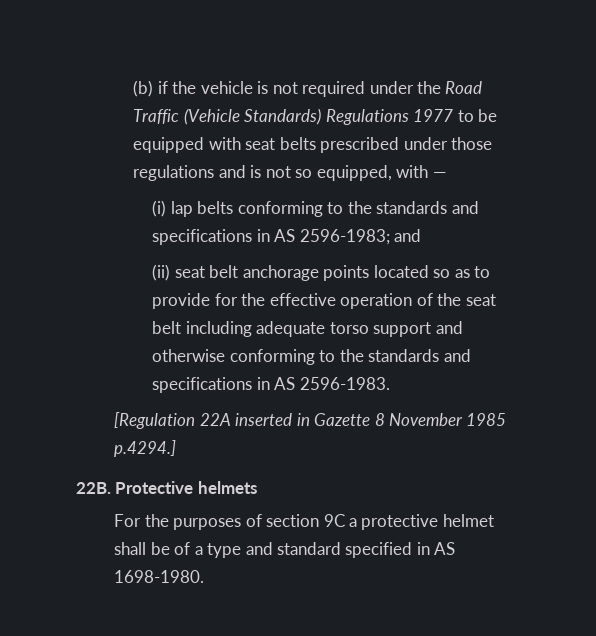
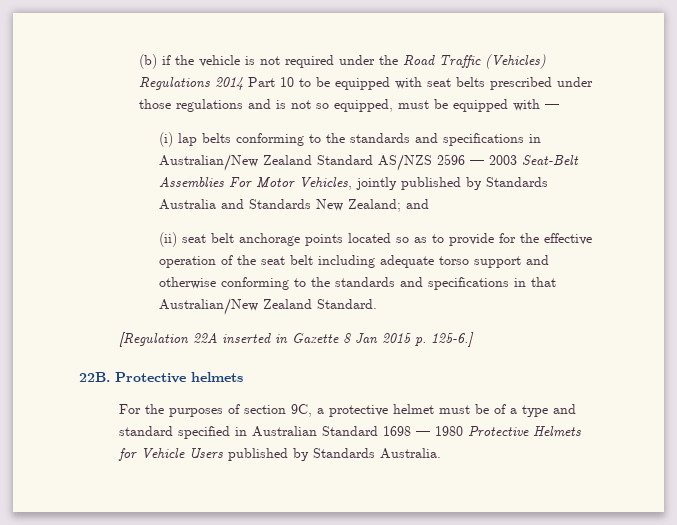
[183,108,454,125] (Vehicle Standards) Regulations 1977 -> [485,54,547,69] [139,77,295,90] (Vehicles) Regulations 2014 Part 10
(392, 173) none -> [398,99,509,112] must be equipped
[274,229,390,245] AS 2596-1983; -> [159,154,580,171] [159,177,549,190] [159,199,402,212] Australian/New Zealand Standard AS/NZS 2596 — 2003 Seat-Belt Assemblies For Motor Vehicles, jointly published by Standards Australia and Standards New Zealand;
[274,377,390,390] AS 2596-1983. -> [531,277,557,287] [159,298,378,315] that Australian/New Zealand Standard.
[388,413,507,426] [114,440,177,457] November 1985 p.4294.] -> [355,332,475,347] Jan 2015 p. 125-6.]
[323,514,345,527] 9C -> [291,404,313,417] 9C,
[114,542,147,555] shall -> [439,405,471,414] must
[434,542,456,555] [114,570,205,583] AS 1698-1980. -> [252,426,582,437] [118,448,442,461] Australian Standard 1698 — 1980 Protective Helmets for Vehicle Users published by Standards Australia.

